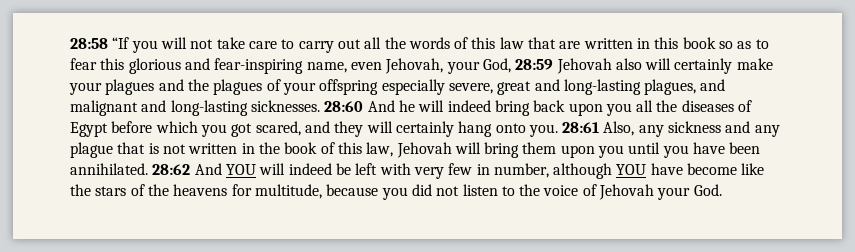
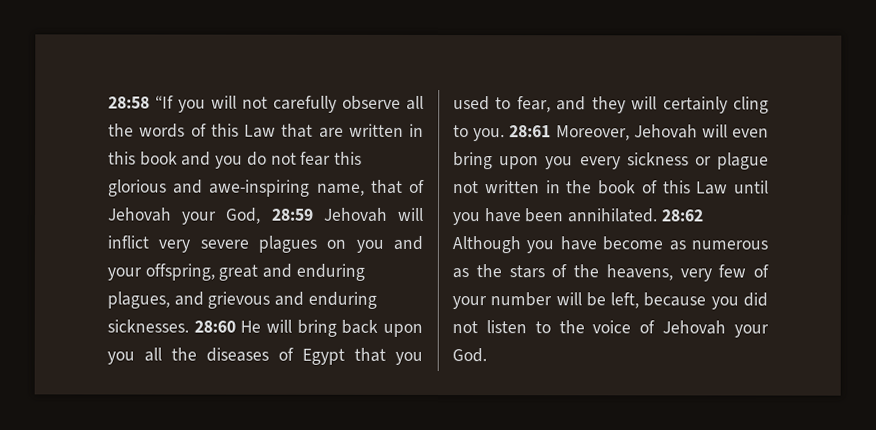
[216,37,361,53] take care to carry out -> [273,95,401,113] carefully observe
[499,37,524,49] law -> [244,124,276,138] Law
[719,39,769,49] [70,58,773,74] [69,79,493,95] so as to fear this glorious and fear-inspiring name, even Jehovah, your God, 28:59 Jehovah also will certainly make your plagues and the plagues of your offspring especially severe, -> [181,151,363,169] [108,179,425,197] [107,207,424,225] [107,235,423,253] [107,263,215,281] and you do not fear this glorious and awe-inspiring name, that of Jehovah your God, 28:59 Jehovah will inflict very severe plagues on you and your offspring,
[563,79,641,95] long-lasting -> [295,263,365,281] enduring
[70,100,491,116] malignant and long-lasting sicknesses. 28:60 And he will indeed -> [207,291,377,309] [107,319,292,333] grievous and enduring sicknesses. 28:60 He will
[111,121,780,137] [70,142,159,158] before which you got scared, and they will certainly hang onto you. 28:61 Also, any sickness and any plague that is -> [354,347,423,365] [453,96,769,114] [453,124,769,142] [453,152,769,170] that you used to fear, and they will certainly cling to you. 28:61 Moreover, Jehovah will even bring upon you every sickness or plague
[366,142,625,158] law, Jehovah will bring them upon you -> [696,181,729,195] Law
[194,163,765,179] [70,184,322,199] And YOU will indeed be left with very few in number, although YOU have become like the stars of the heavens for multitude, -> [452,236,768,254] [452,264,769,282] [452,292,640,310] Although you have become as numerous as the stars of the heavens, very few of your number will be left,

